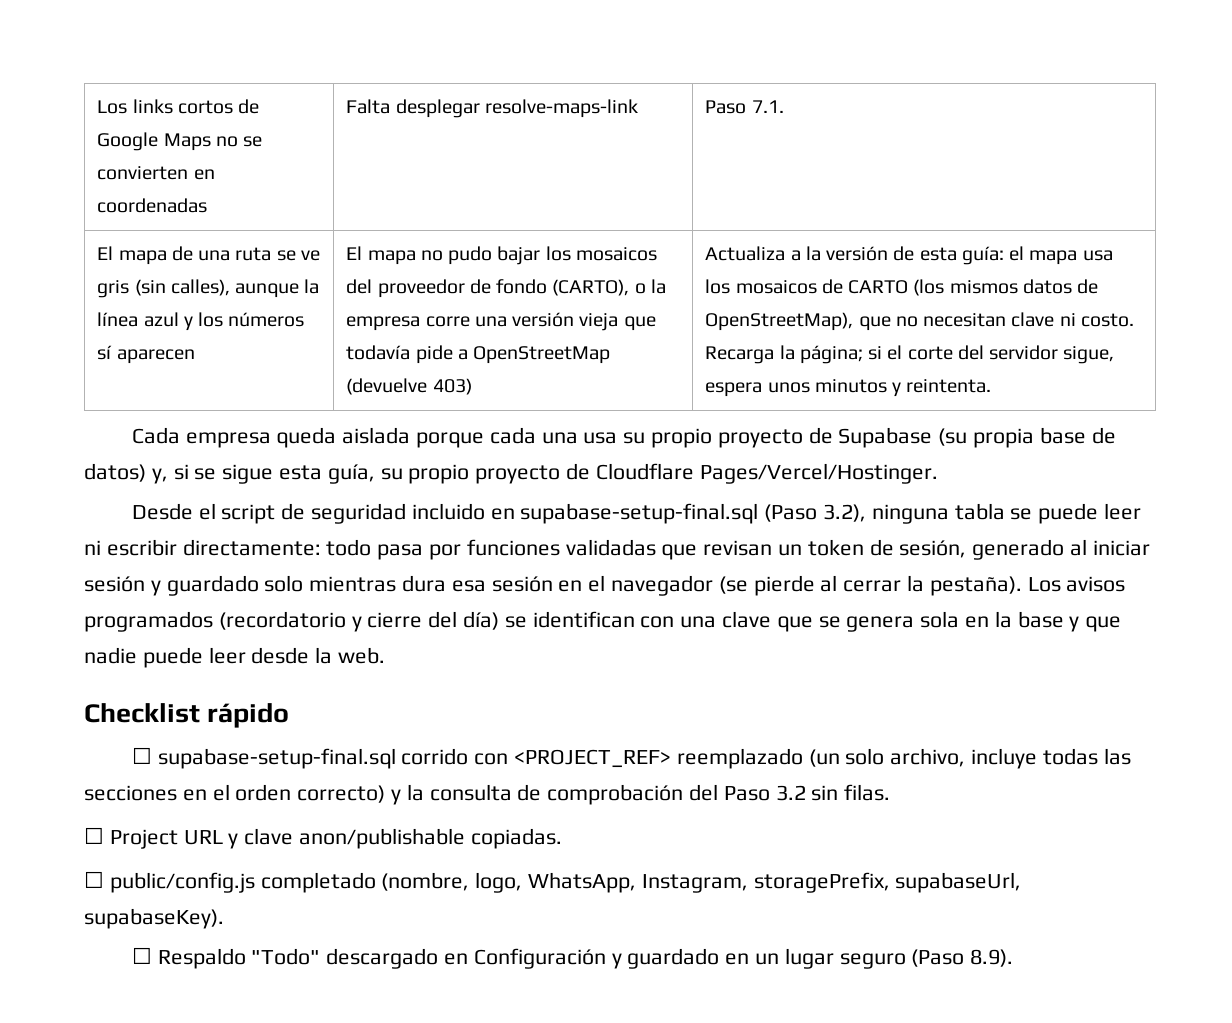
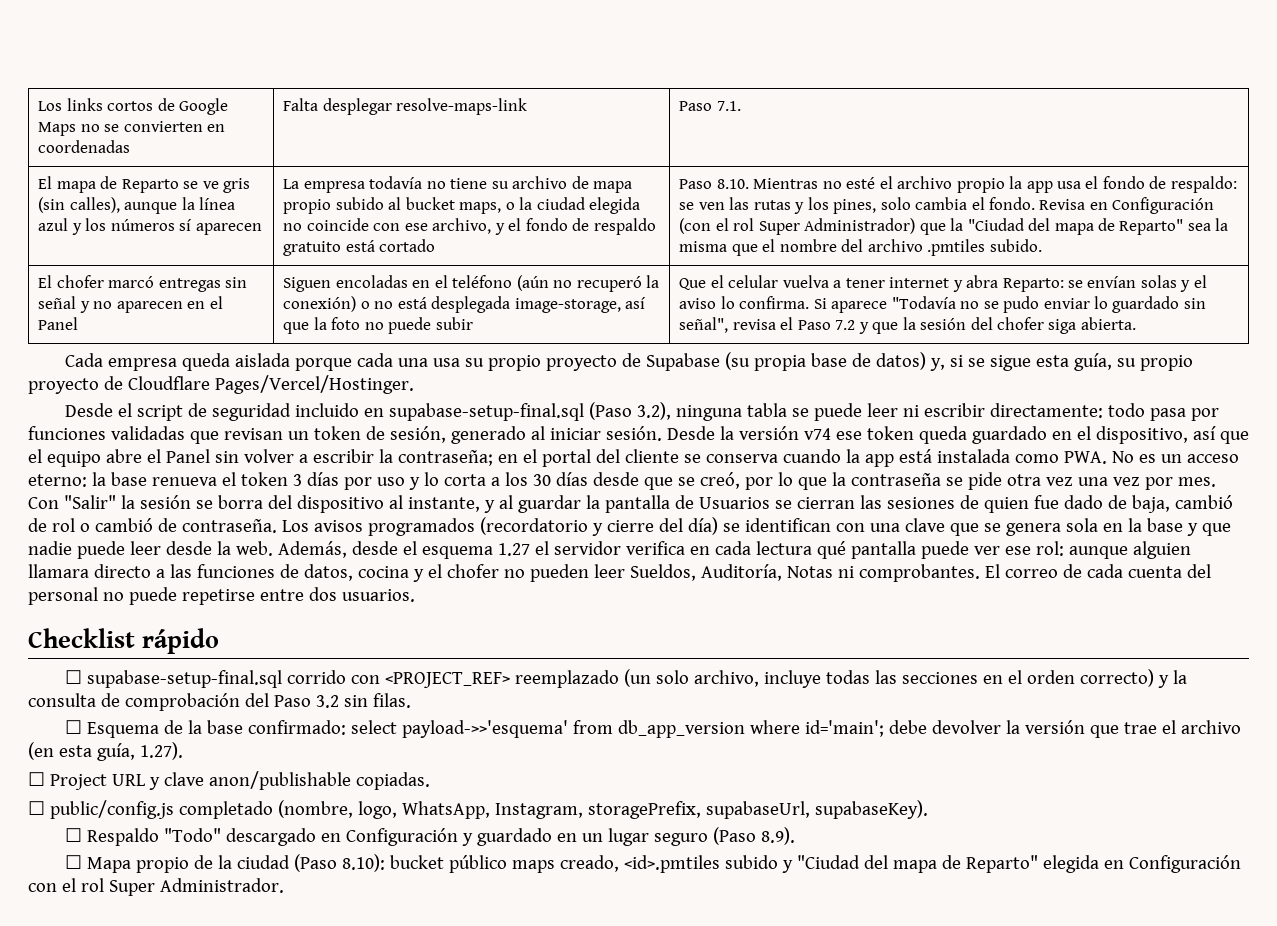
[198,247,272,261] una ruta -> [121,179,179,193] Reparto
[346,246,657,265] [346,279,666,298] [346,312,656,331] [346,345,611,364] [346,378,472,395] [705,246,1113,265] [705,279,1099,296] [705,312,1134,331] [705,345,1115,364] [705,379,992,397] El mapa no pudo bajar los mosaicos del proveedor de fondo (CARTO), o la empresa corre una versión vieja que todavía pide a OpenStreetMap (devuelve 403) | Actualiza a la versión de esta guía: el mapa usa los mosaicos de CARTO (los mismos datos de OpenStreetMap), que no necesitan clave ni costo. Recarga la página; si el corte del servidor sigue, espera unos minutos y reintenta. -> [283,176,633,193] [283,197,641,214] [283,218,656,235] [283,239,436,256] [679,176,1237,193] [679,197,1215,214] [679,218,1229,235] [679,239,1042,256] [38,275,248,292] [38,296,223,313] [38,317,79,330] [283,275,660,292] [283,296,647,313] [283,317,473,334] [679,275,1207,292] [679,296,1206,313] [679,317,1136,334] La empresa todavía no tiene su archivo de mapa propio subido al bucket maps, o la ciudad elegida no coincide con ese archivo, y el fondo de respaldo gratuito está cortado | Paso 8.10. Mientras no esté el archivo propio la app usa el fondo de respaldo: se ven las rutas y los pines, solo cambia el fondo. Revisa en Configuración (con el rol Super Administrador) que la "Ciudad del mapa de Reparto" sea la misma que el nombre del archivo .pmtiles subido. // El chofer marcó entregas sin señal y no aparecen en el Panel | Siguen encoladas en el teléfono (aún no recuperó la conexión) o no está desplegada image-storage, así que la foto no puede subir | Que el celular vuelva a tener internet y abra Reparto: se envían solas y el aviso lo confirma. Si aparece "Todavía no se pudo enviar lo guardado sin señal", revisa el Paso 7.2 y que la sesión del chofer siga abierta.
[84,575,1022,596] sesión y guardado solo mientras dura esa sesión en el navegador (se pierde al cerrar la pestaña). -> [605,426,1249,444] [28,449,1239,467] [28,472,1216,490] [28,495,1233,513] [28,518,277,533] sesión. Desde la versión v74 ese token queda guardado en el dispositivo, así que el equipo abre el Panel sin volver a escribir la contraseña; en el portal del cliente se conserva cuando la app está instalada como PWA. No es un acceso eterno: la base renueva el token 3 días por uso y lo corta a los 30 días desde que se creó, por lo que la contraseña se pide otra vez una vez por mes. Con "Salir" la sesión se borra del dispositivo al instante, y al guardar la pantalla de Usuarios se cierran las sesiones de quien fue dado de baja, cambió de rol o cambió de contraseña.
(386, 655) none -> [277,541,1191,559] [28,564,1211,582] [28,587,415,605] Además, desde el esquema 1.27 el servidor verifica en cada lectura qué pantalla puede ver ese rol: aunque alguien llamara directo a las funciones de datos, cocina y el chofer no pueden leer Sueldos, Auditoría, Notas ni comprobantes. El correo de cada cuenta del personal no puede repetirse entre dos usuarios.
(891, 792) none -> [64,720,1241,738] [28,742,183,761] // ☐ Esquema de la base confirmado: select payload->>'esquema' from db_app_version where id='main'; debe devolver la versión que trae el archivo (en esta guía, 1.27).
(1014, 958) none -> [64,854,1241,873] [28,878,284,896] // ☐ Mapa propio de la ciudad (Paso 8.10): bucket público maps creado, <id>.pmtiles subido y "Ciudad del mapa de Reparto" elegida en Configuración con el rol Super Administrador.

